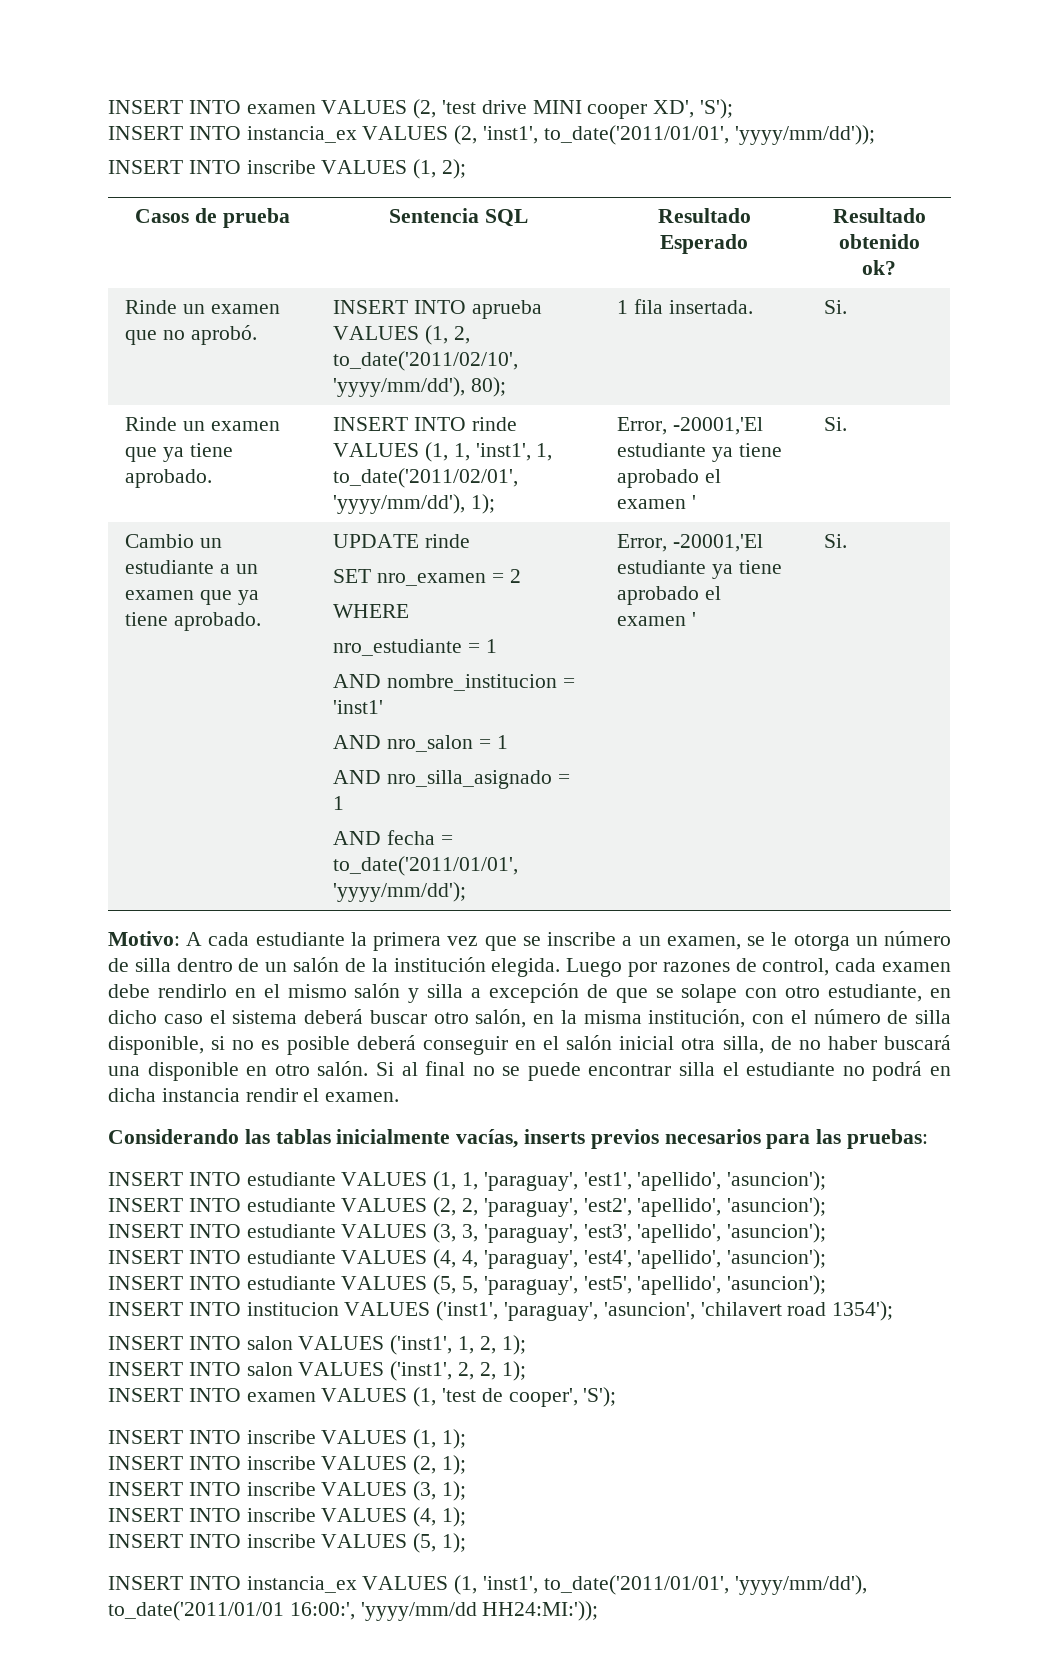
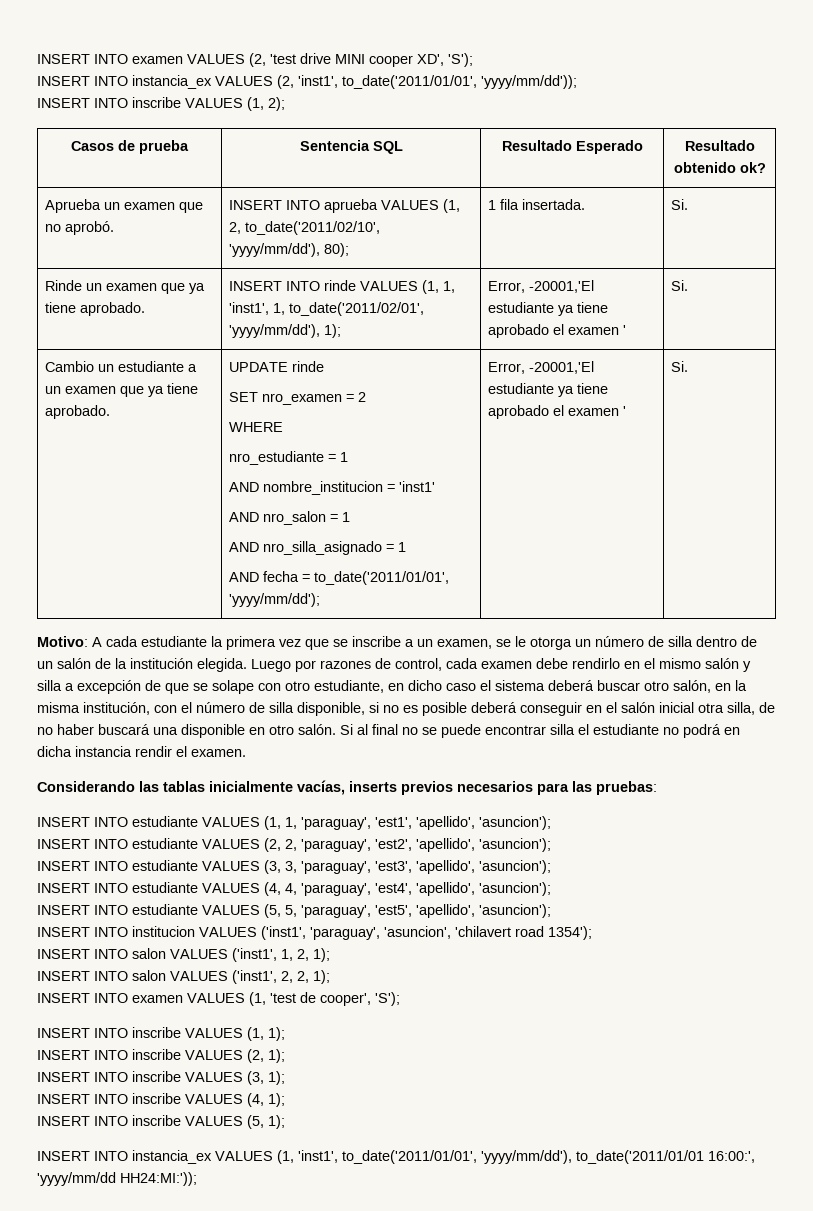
[125,300,178,314] Rinde -> [44,199,101,213] Aprueba

